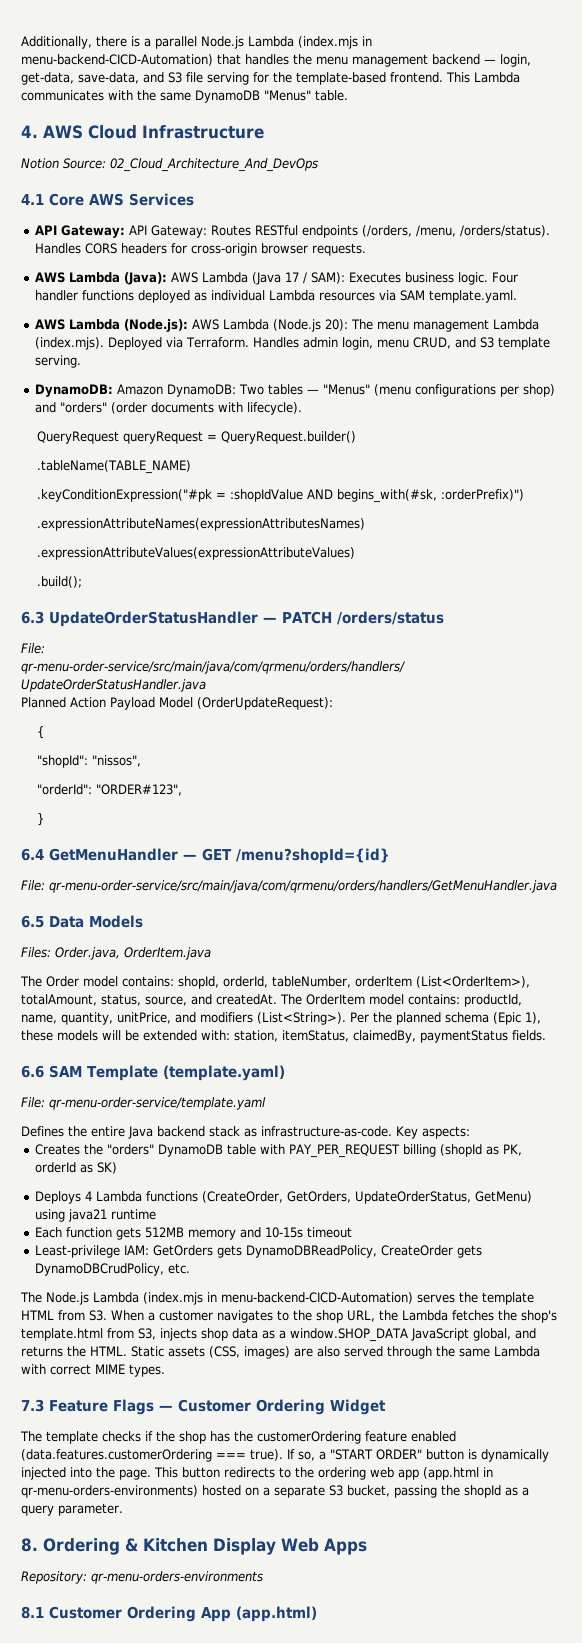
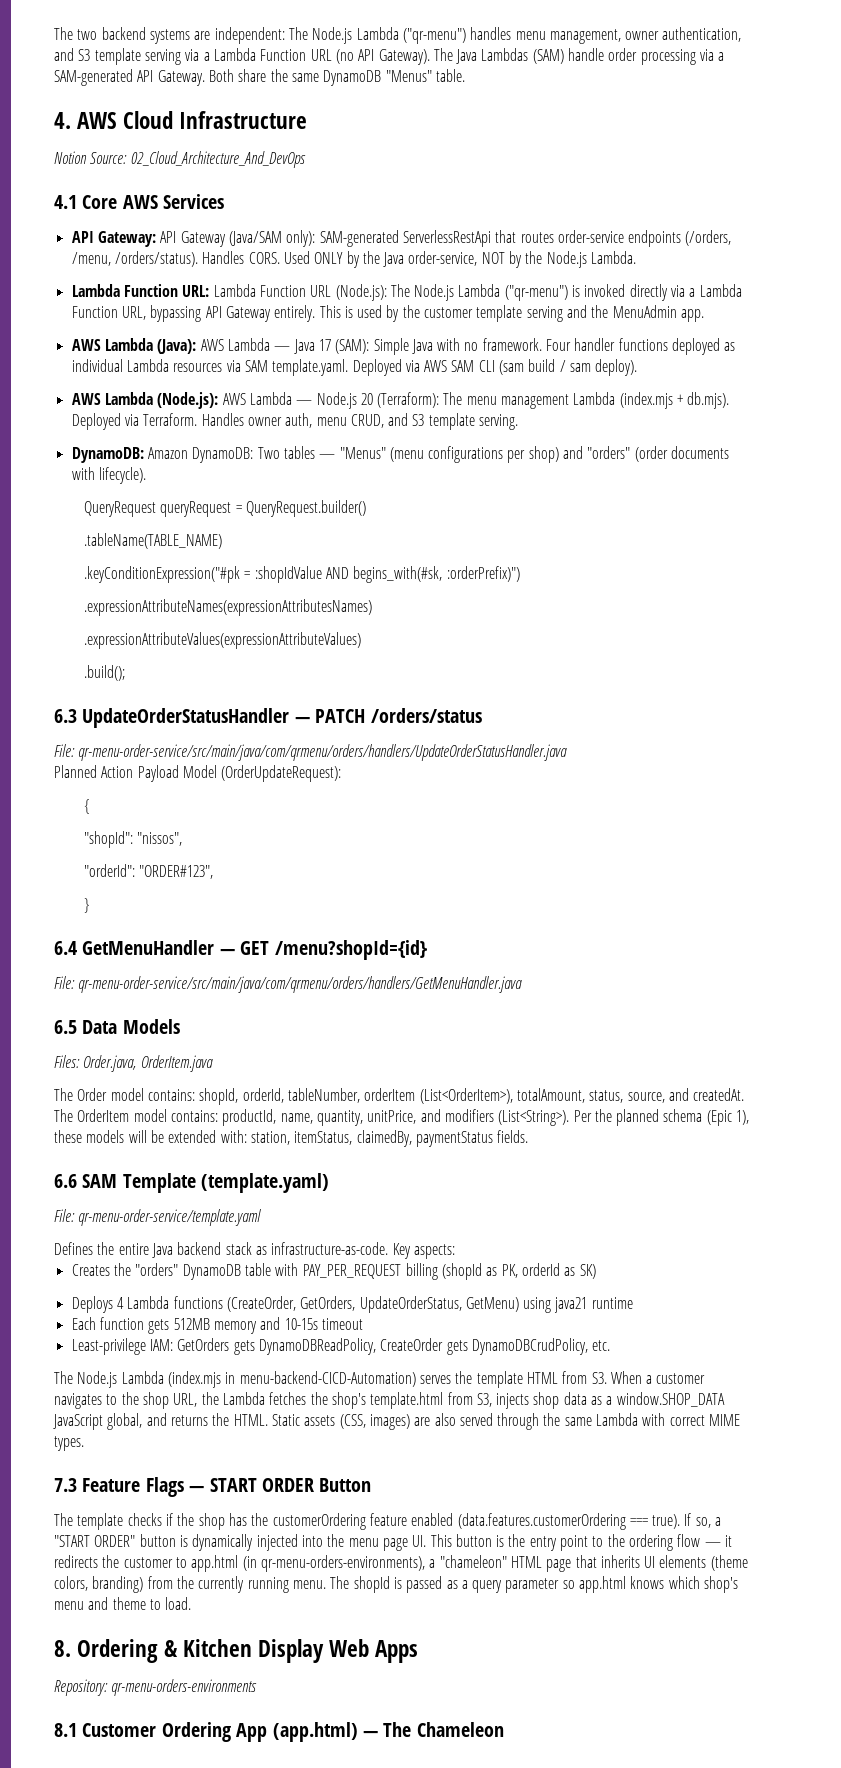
[21,36,372,49] [21,54,531,67] [21,72,520,85] [21,90,133,101] Additionally, there is a parallel Node.js Lambda (index.mjs in menu-backend-CICD-Automation) that handles the menu management backend — login, get-data, save-data, and S3 file serving for the template-based frontend. This Lambda communicates with -> [54,27,742,44] [54,48,725,65] [54,69,267,86] The two backend systems are independent: The Node.js Lambda ("qr-menu") handles menu management, owner authentication, and S3 template serving via a Lambda Function URL (no API Gateway). The Java Lambdas (SAM) handle order processing via a SAM-generated API Gateway. Both share
[151,225,299,238] Gateway: Routes RESTful -> [180,230,624,247] Gateway (Java/SAM only): SAM-generated ServerlessRestApi that routes order-service
[85,243,367,256] CORS headers for cross-origin browser requests. -> [248,251,637,268] [71,284,742,301] [71,305,705,322] CORS. Used ONLY by the Java order-service, NOT by the Node.js Lambda. // Lambda Function URL: Lambda Function URL (Node.js): The Node.js Lambda ("qr-menu") is invoked directly via a Lambda Function URL, bypassing API Gateway entirely. This is used by the customer template serving and the MenuAdmin app.
[252,272,489,285] (Java 17 / SAM): Executes business logic. -> [274,338,542,355] — Java 17 (SAM): Simple Java with no framework.
(518, 296) none -> [352,359,638,376] Deployed via AWS SAM CLI (sam build / sam deploy).
[273,319,349,332] (Node.js 20): -> [296,392,440,409] — Node.js 20 (Terraform):
[35,337,105,350] (index.mjs). -> [619,392,730,409] (index.mjs + db.mjs).
[303,337,374,350] admin login, -> [247,413,313,428] owner auth,
[178,1399,386,1415] Customer Ordering Widget -> [209,1478,372,1492] START ORDER Button
[119,1467,493,1480] [21,1485,529,1498] [21,1503,123,1516] page. This button redirects to the ordering web app (app.html in qr-menu-orders-environments) hosted on a separate S3 bucket, passing the shopId as a query parameter. -> [348,1534,733,1551] [54,1555,748,1572] [54,1576,739,1593] [54,1597,192,1610] menu page UI. This button is the entry point to the ordering flow — it redirects the customer to app.html (in qr-menu-orders-environments), a "chameleon" HTML page that inherits UI elements (theme colors, branding) from the currently running menu. The shopId is passed as a query parameter so app.html knows which shop's menu and theme to load.
(317, 1614) none -> [363,1722,504,1737] — The Chameleon

